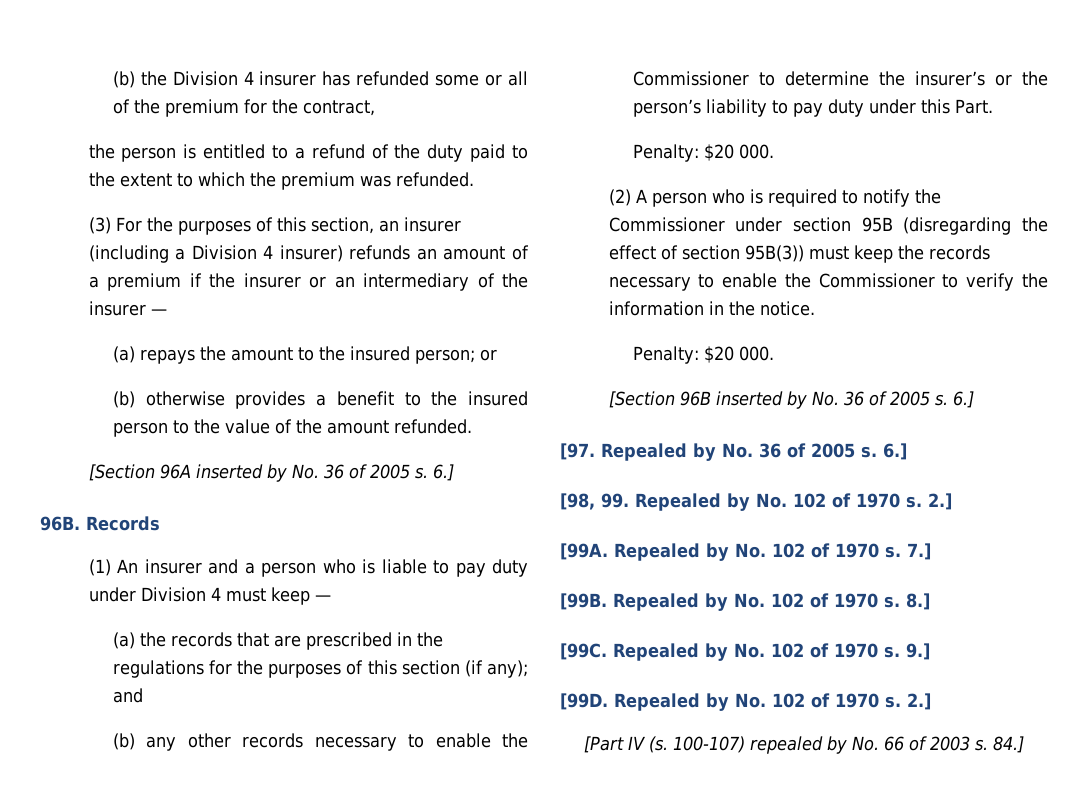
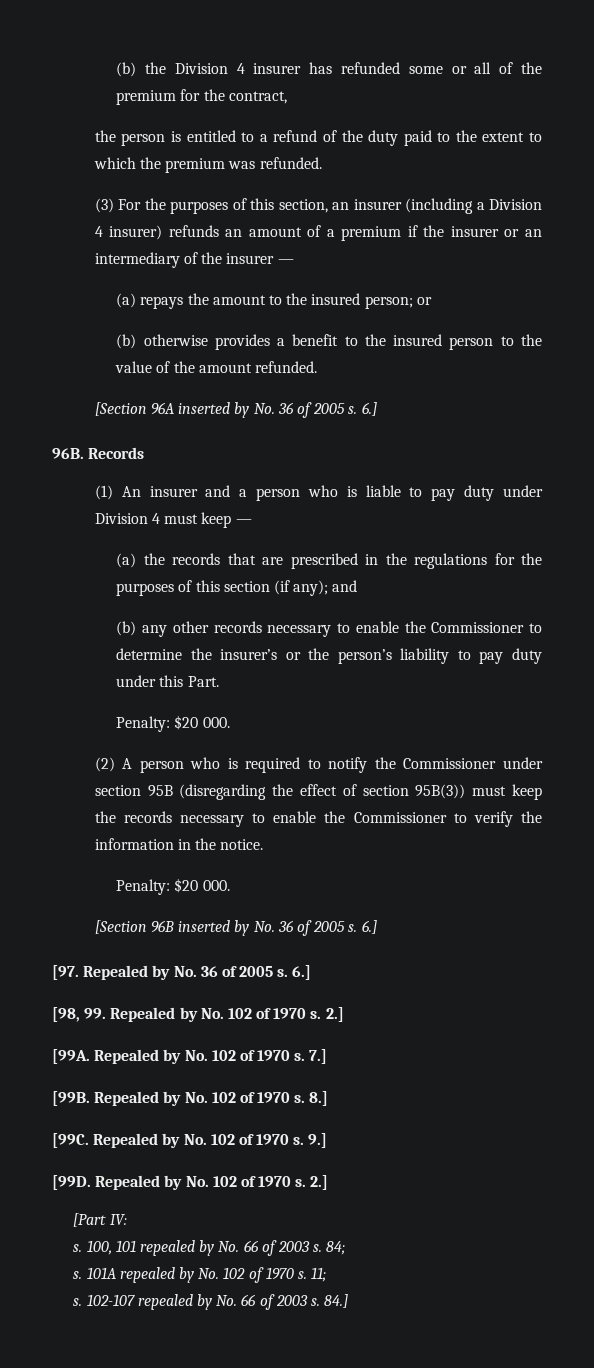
[628,736,746,753] IV (s. 100-107) -> [109,1214,127,1225] [73,1240,346,1256] [73,1267,327,1283] [73,1294,135,1306] IV: // s. 100, 101 repealed by No. 66 of 2003 s. 84; // s. 101A repealed by No. 102 of 1970 s. 11; // s. 102-107

